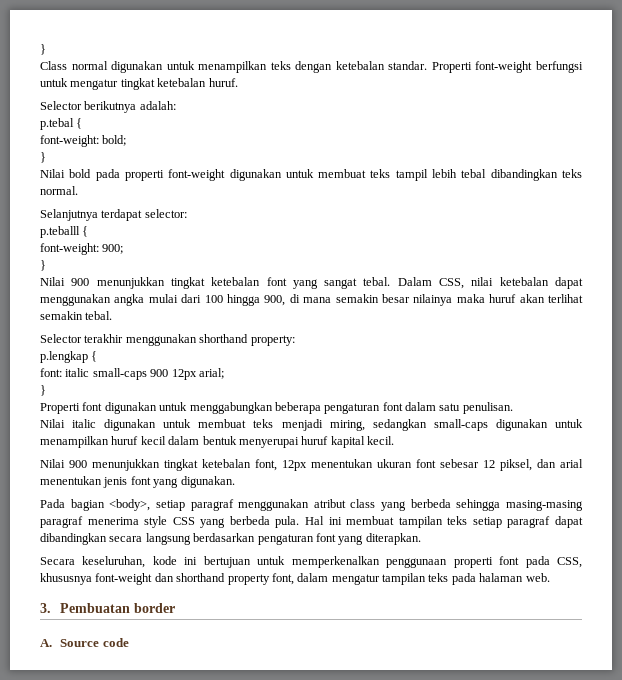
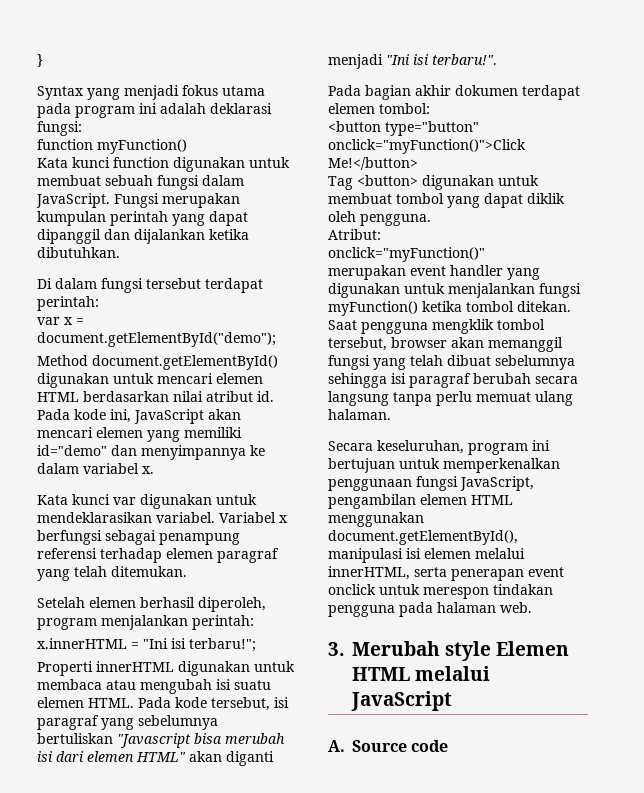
[40,44,46,55] [40,61,583,73] [40,78,238,90] [40,101,176,113] [40,118,83,130] [40,135,127,147] [40,152,46,163] [40,169,583,181] [40,186,78,195] [40,209,187,221] [40,226,89,238] [40,243,124,255] [40,260,46,271] [40,277,584,289] [40,294,583,306] [40,311,113,320] [40,334,295,346] [40,351,98,363] [40,368,224,380] [40,385,46,396] [40,402,513,414] [40,419,583,431] [40,436,394,448] [40,459,583,471] [40,476,235,488] [40,499,583,511] [40,516,583,528] [40,533,421,545] } // Class normal digunakan untuk menampilkan teks dengan ketebalan standar. Properti font-weight berfungsi untuk mengatur tingkat ketebalan huruf. // Selector berikutnya adalah: // p.tebal { // font-weight: bold; // } // Nilai bold pada properti font-weight digunakan untuk membuat teks tampil lebih tebal dibandingkan teks normal. // Selanjutnya terdapat selector: // p.teballl { // font-weight: 900; // } // Nilai 900 menunjukkan tingkat ketebalan font yang sangat tebal. Dalam CSS, nilai ketebalan dapat menggunakan angka mulai dari 100 hingga 900, di mana semakin besar nilainya maka huruf akan terlihat semakin tebal. // Selector terakhir menggunakan shorthand property: // p.lengkap { // font: italic small-caps 900 12px arial; // } // Properti font digunakan untuk menggabungkan beberapa pengaturan font dalam satu penulisan. // Nilai italic digunakan untuk membuat teks menjadi miring, sedangkan small-caps digunakan untuk menampilkan huruf kecil dalam bentuk menyerupai huruf kapital kecil. // Nilai 900 menunjukkan tingkat ketebalan font, 12px menentukan ukuran font sebesar 12 piksel, dan arial menentukan jenis font yang digunakan. // Pada bagian <body>, setiap paragraf menggunakan atribut class yang berbeda sehingga masing-masing paragraf menerima style CSS yang berbeda pula. Hal ini membuat tampilan teks setiap paragraf dapat dibandingkan secara langsung berdasarkan pengaturan font yang diterapkan. -> [37,54,43,67] [37,85,265,100] [37,103,272,118] [37,121,82,136] [37,139,187,154] [37,157,290,172] [37,175,244,190] [36,193,240,208] [37,211,248,226] [37,229,249,244] [37,247,120,258] [37,278,263,293] [37,296,99,311] [37,317,84,325] [37,332,276,347] [37,355,278,370] [37,373,263,388] [37,391,274,402] [37,409,241,424] [37,427,242,442] [37,445,265,460] [37,463,154,474] [37,494,257,509] [37,512,288,523] [37,530,240,545] [37,548,279,563] [37,566,187,581] [37,597,266,612] [37,615,254,630] [37,638,256,652] [37,661,295,676] [37,679,271,694] [37,697,289,711] [37,715,218,730] [37,733,285,748] [37,751,274,766] [328,54,497,69] [328,85,580,100] [328,103,430,114] [328,121,479,136] [328,139,526,154] [328,157,418,170] [328,175,539,190] [328,193,565,208] [328,211,431,226] [328,229,381,240] [328,247,485,262] [328,265,540,280] [328,283,581,298] [328,301,571,316] [328,319,545,334] [328,337,563,352] [328,355,575,370] [328,373,578,388] [328,391,573,406] [328,409,391,420] } // Syntax yang menjadi fokus utama pada program ini adalah deklarasi fungsi: // function myFunction() // Kata kunci function digunakan untuk membuat sebuah fungsi dalam JavaScript. Fungsi merupakan kumpulan perintah yang dapat dipanggil dan dijalankan ketika dibutuhkan. // Di dalam fungsi tersebut terdapat perintah: // var x = document.getElementById("demo"); // Method document.getElementById() digunakan untuk mencari elemen HTML berdasarkan nilai atribut id. Pada kode ini, JavaScript akan mencari elemen yang memiliki id="demo" dan menyimpannya ke dalam variabel x. // Kata kunci var digunakan untuk mendeklarasikan variabel. Variabel x berfungsi sebagai penampung referensi terhadap elemen paragraf yang telah ditemukan. // Setelah elemen berhasil diperoleh, program menjalankan perintah: // x.innerHTML = "Ini isi terbaru!"; // Properti innerHTML digunakan untuk membaca atau mengubah isi suatu elemen HTML. Pada kode tersebut, isi paragraf yang sebelumnya bertuliskan "Javascript bisa merubah isi dari elemen HTML" akan diganti menjadi "Ini isi terbaru!". // Pada bagian akhir dokumen terdapat elemen tombol: // <button type="button" onclick="myFunction()">Click Me!</button> // Tag <button> digunakan untuk membuat tombol yang dapat diklik oleh pengguna. // Atribut: // onclick="myFunction()" // merupakan event handler yang digunakan untuk menjalankan fungsi myFunction() ketika tombol ditekan. Saat pengguna mengklik tombol tersebut, browser akan memanggil fungsi yang telah dibuat sebelumnya sehingga isi paragraf berubah secara langsung tanpa perlu memuat ulang halaman.
[152,556,177,565] kode -> [468,443,528,455] program
[453,556,582,568] [40,573,550,585] [40,603,176,613] properti font pada CSS, khususnya font-weight dan shorthand property font, dalam mengatur tampilan teks pada halaman web. // 3. Pembuatan border -> [416,476,534,491] [328,494,513,509] [328,512,424,527] [328,530,518,545] [328,548,525,563] [328,566,564,581] [328,584,553,599] [328,602,532,617] [328,641,570,661] [352,666,491,681] [351,691,452,711] fungsi JavaScript, pengambilan elemen HTML menggunakan document.getElementById(), manipulasi isi elemen melalui innerHTML, serta penerapan event onclick untuk merespon tindakan pengguna pada halaman web. // 3. Merubah style Elemen HTML melalui JavaScript

